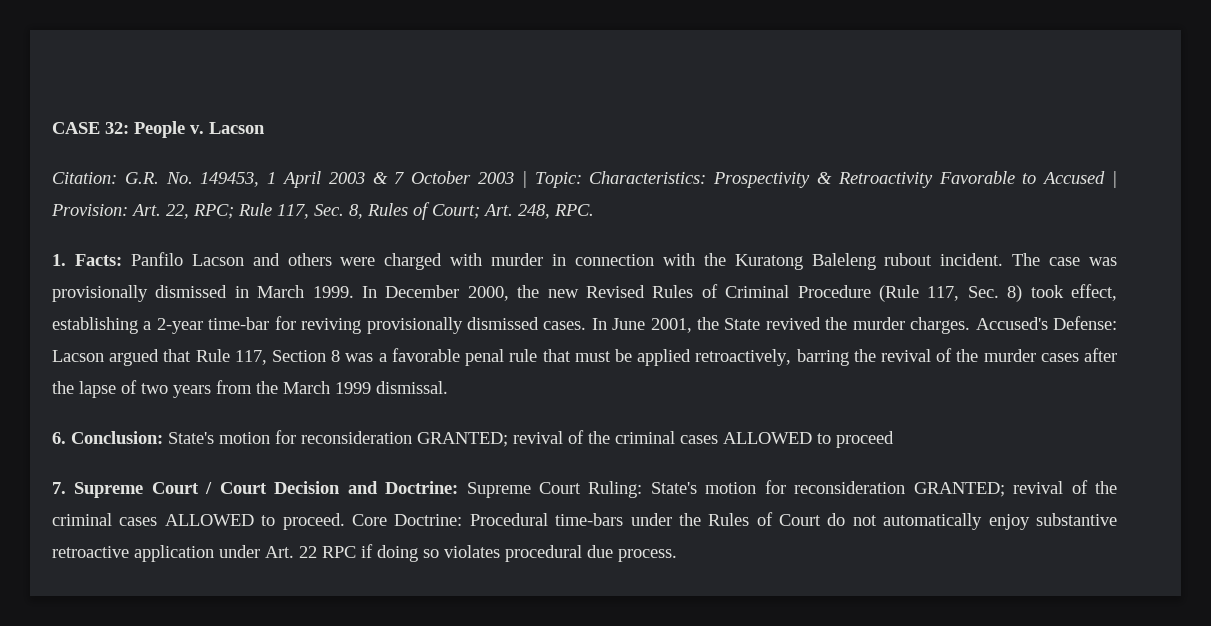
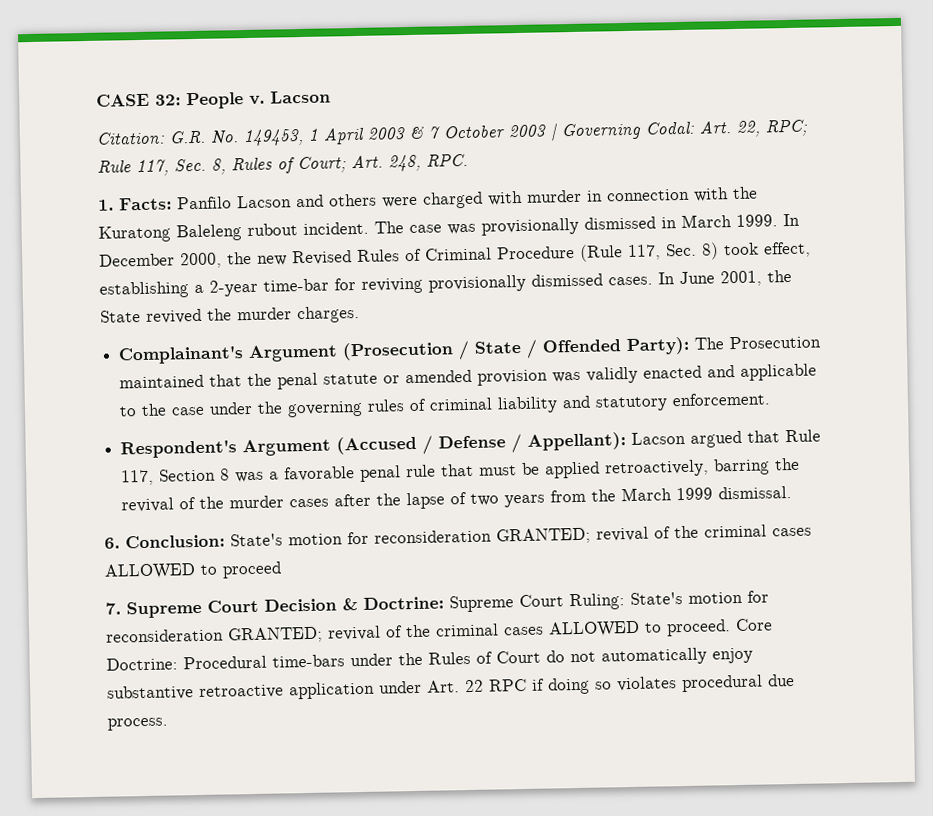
[534,171,1117,188] [51,204,128,216] Topic: Characteristics: Prospectivity & Retroactivity Favorable to Accused | Provision: -> [561,121,695,141] Governing Codal:
[975,316,1118,330] Accused's Defense: -> [118,335,822,365] [119,363,818,390] [119,392,771,418] [120,432,627,459] // Complainant's Argument (Prosecution / State / Offended Party): The Prosecution maintained that the penal statute or amended provision was validly enacted and applicable to the case under the governing rules of criminal liability and statutory enforcement. // Respondent's Argument (Accused / Defense / Appellant):
[205,481,378,494] / Court Decision and -> [264,598,358,612] Decision &

